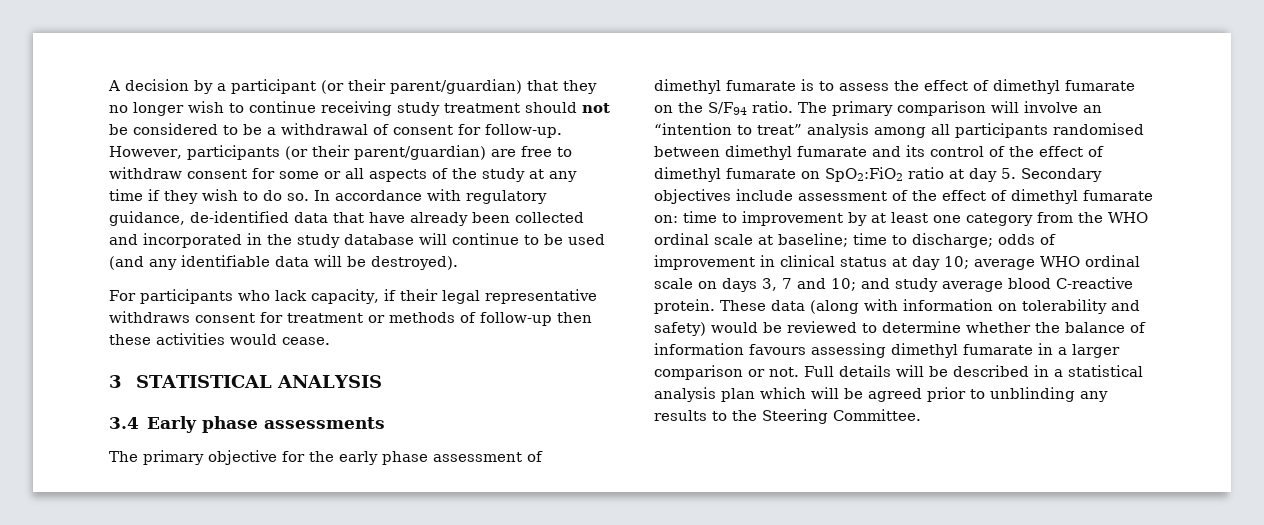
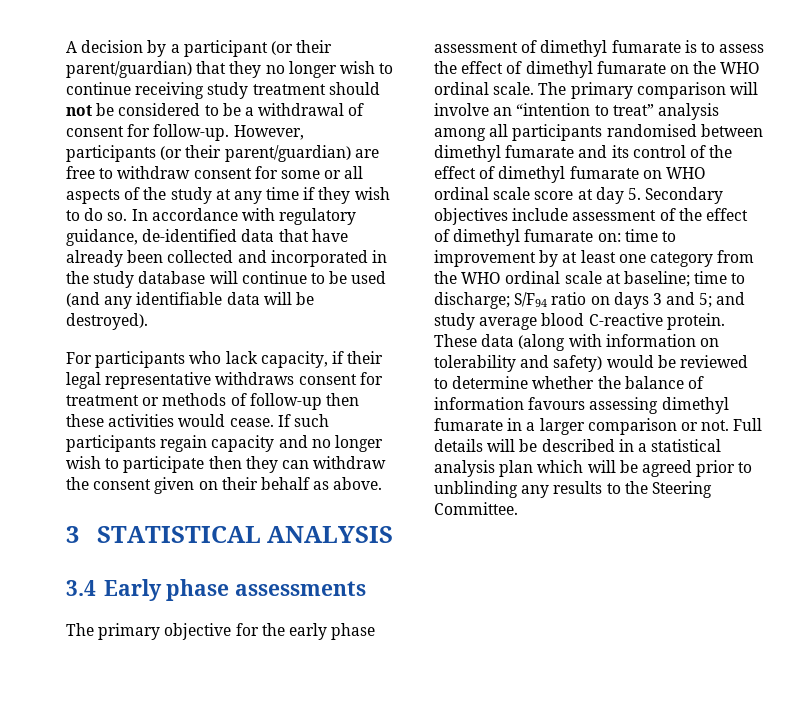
(330, 341) none -> [277,414,329,427] [66,435,383,452] [66,456,387,473] [66,477,383,494] If such participants regain capacity and no longer wish to participate then they can withdraw the consent given on their behalf as above.
[708,101,793,115] S/F94 ratio. -> [720,62,761,74] [434,82,535,95] WHO ordinal scale.
[825,167,944,182] SpO2:FiO2 ratio -> [665,167,706,179] [434,187,574,200] WHO ordinal scale score
[998,234,1056,245] [654,255,1140,270] [654,278,856,292] odds of improvement in clinical status at day 10; average WHO ordinal scale on days 3, 7 and 10; -> [514,292,713,309] S/F94 ratio on days 3 and 5;

